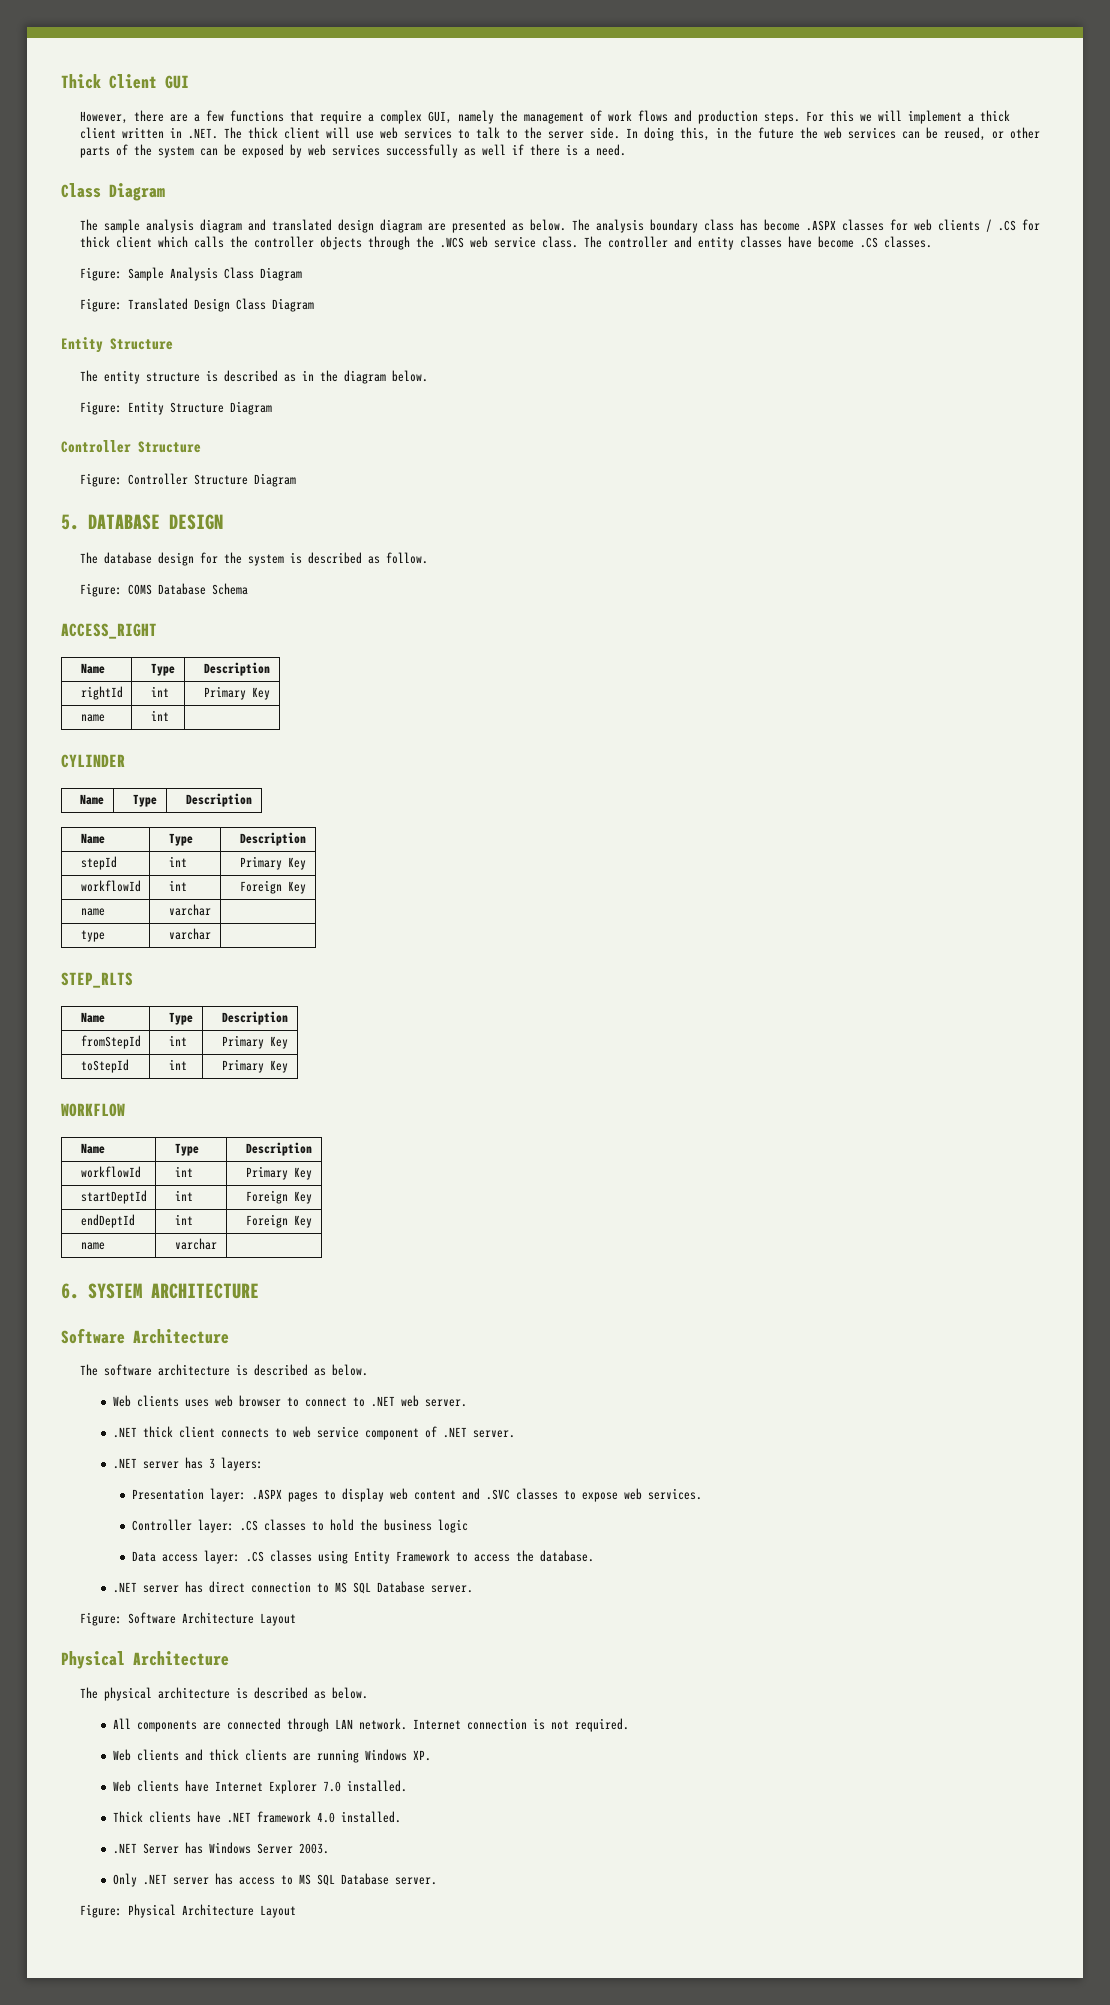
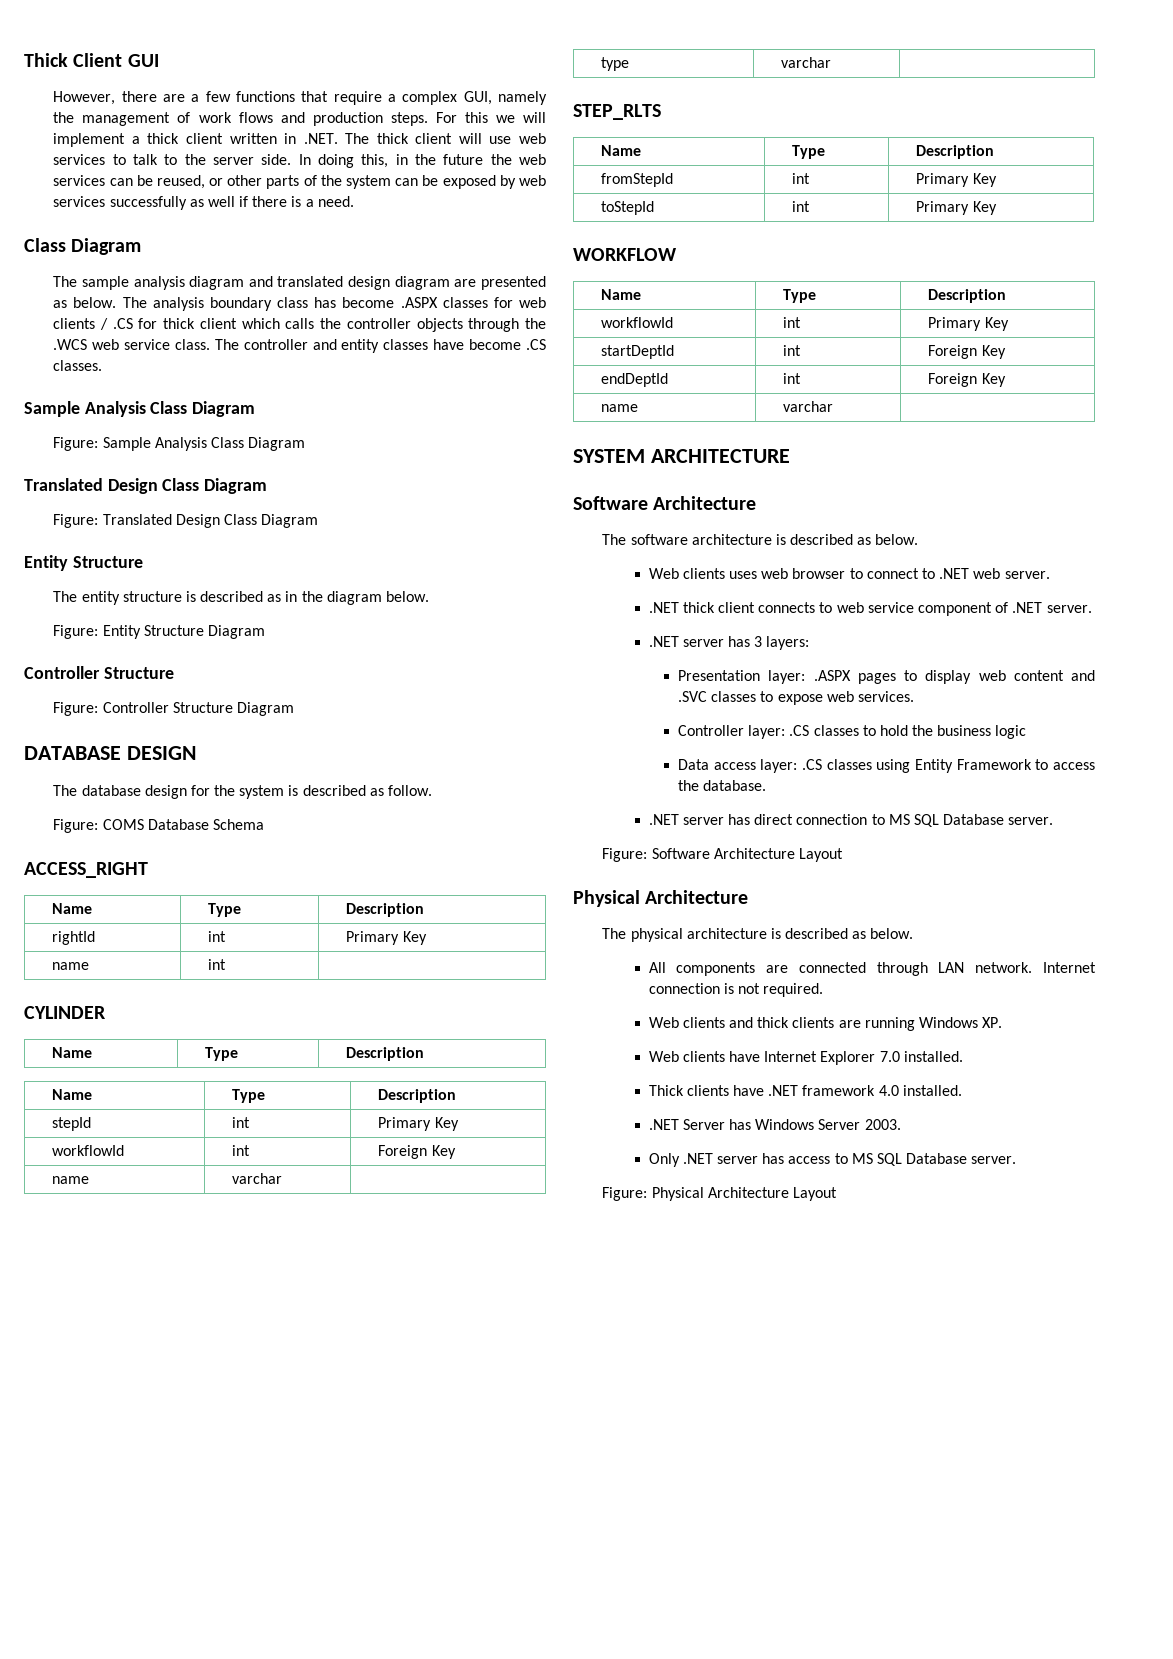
(932, 242) none -> [24,401,256,417] // Sample Analysis Class Diagram
(302, 274) none -> [24,478,268,494] // Translated Design Class Diagram
[61,514,79,530] 5. -> (294, 709) none
[61,1283,79,1299] 6. -> (834, 406) none

